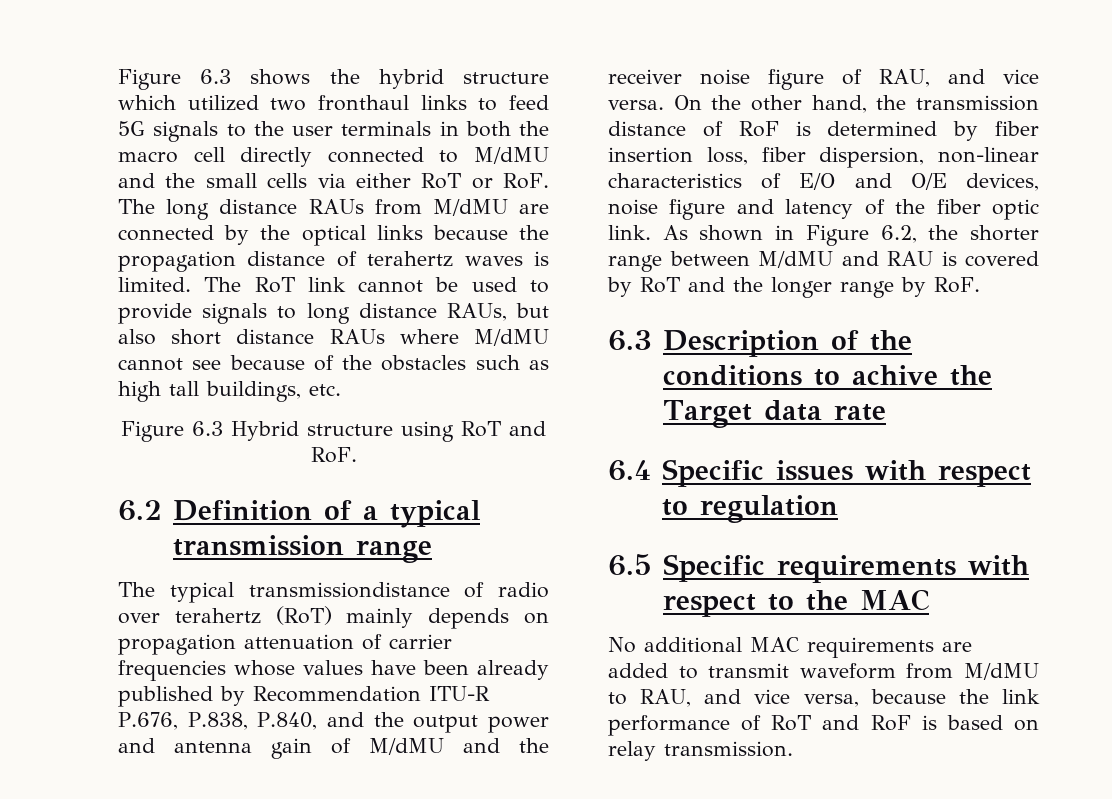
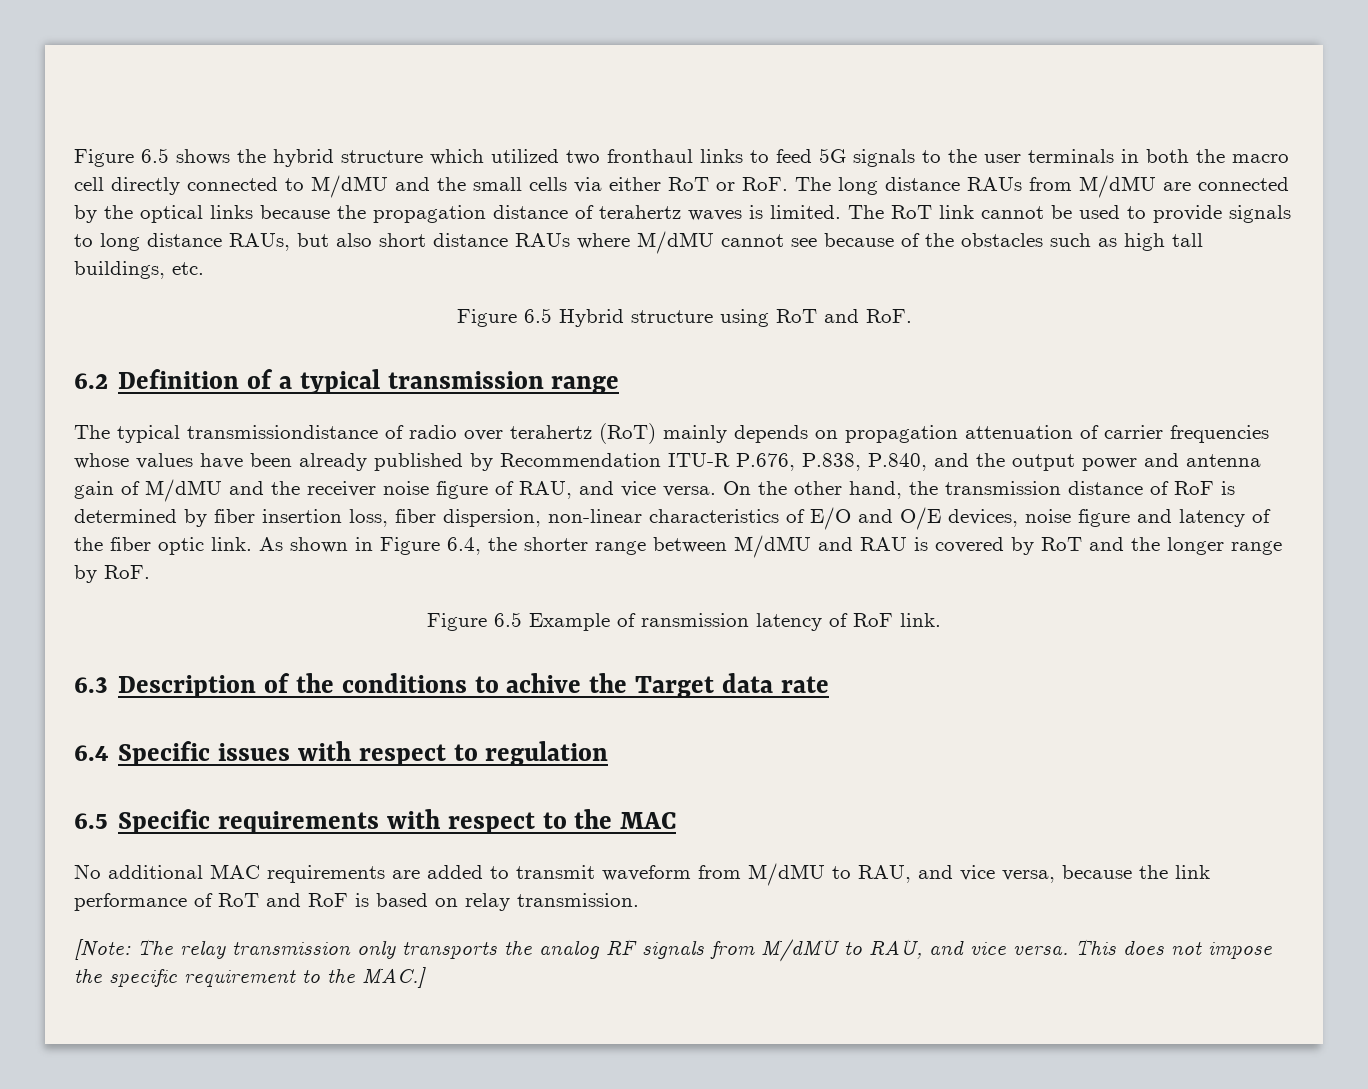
[118,69,232,90] Figure 6.3 -> [74,148,169,167] Figure 6.5
[192,421,223,436] 6.3 -> [523,308,552,323] 6.5
[880,225,917,243] 6.2, -> [447,537,481,555] 6.4,
(980, 285) none -> [427,612,941,631] // Figure 6.5 Example of ransmission latency of RoF link.
(793, 749) none -> [74,939,1272,962] [74,967,426,988] // [Note: The relay transmission only transports the analog RF signals from M/dMU to RAU, and vice versa. This does not impose the specific requirement to the MAC.]

